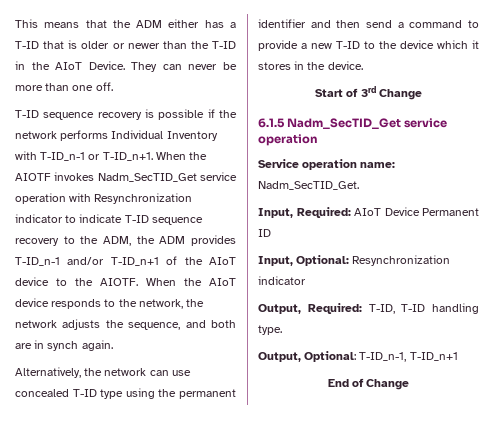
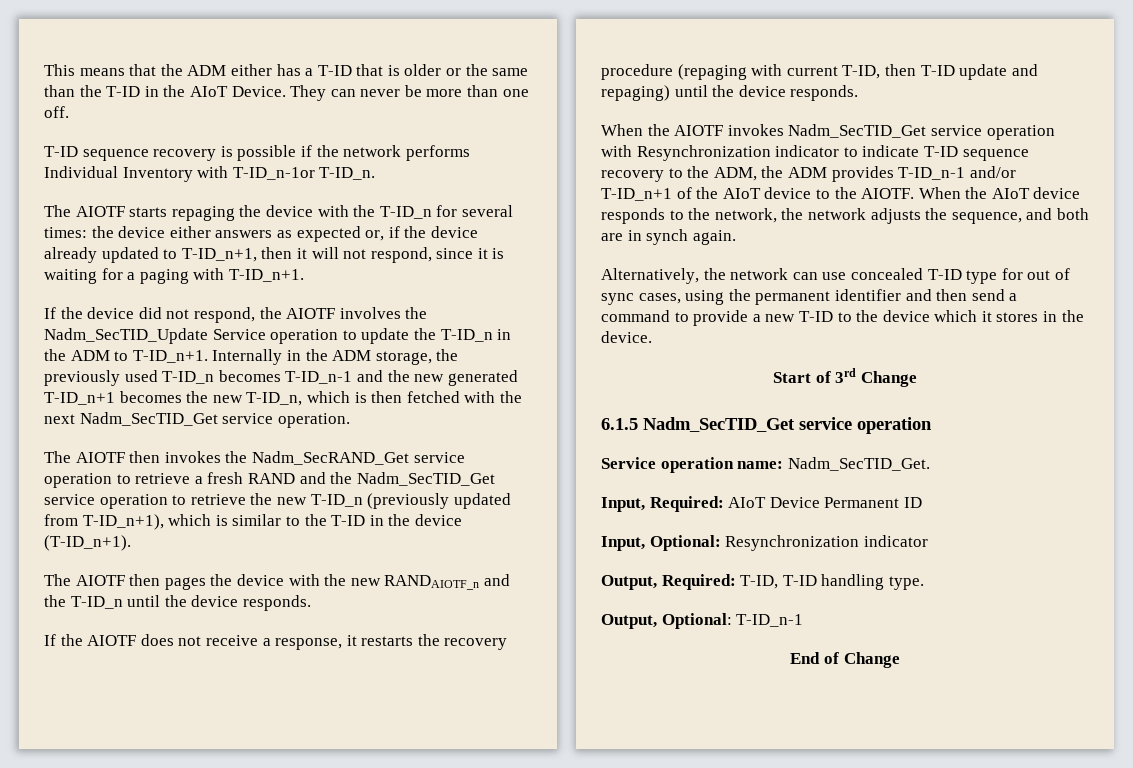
[127,43,160,49] newer -> [465,64,529,76] the same
[40,152,153,161] T-ID_n-1 or T-ID_n+1. -> [232,167,376,180] [44,205,513,221] [44,226,478,242] [44,247,505,263] [44,268,304,284] [44,307,428,323] [44,328,512,344] [44,349,459,365] [44,370,518,386] [44,391,522,406] [44,412,350,428] [44,451,465,465] [44,472,495,488] [44,493,511,509] [44,514,462,530] [44,535,131,551] [44,574,510,590] [44,595,311,611] [44,634,508,650] [601,64,1038,80] [601,85,859,101] T-ID_n-1or T-ID_n. // The AIOTF starts repaging the device with the T-ID_n for several times: the device either answers as expected or, if the device already updated to T-ID_n+1, then it will not respond, since it is waiting for a paging with T-ID_n+1. // If the device did not respond, the AIOTF involves the Nadm_SecTID_Update Service operation to update the T-ID_n in the ADM to T-ID_n+1. Internally in the ADM storage, the previously used T-ID_n becomes T-ID_n-1 and the new generated T-ID_n+1 becomes the new T-ID_n, which is then fetched with the next Nadm_SecTID_Get service operation. // The AIOTF then invokes the Nadm_SecRAND_Get service operation to retrieve a fresh RAND and the Nadm_SecTID_Get service operation to retrieve the new T-ID_n (previously updated from T-ID_n+1), which is similar to the T-ID in the device (T-ID_n+1). // The AIOTF then pages the device with the new RANDAIOTF_n and the T-ID_n until the device responds. // If the AIOTF does not receive a response, it restarts the recovery procedure (repaging with current T-ID, then T-ID update and repaging) until the device responds. //
(124, 394) none -> [1001,268,1070,280] [601,293,681,305] for out of sync cases,
[359,352,458,362] T-ID_n-1, T-ID_n+1 -> [736,614,804,627] T-ID_n-1

